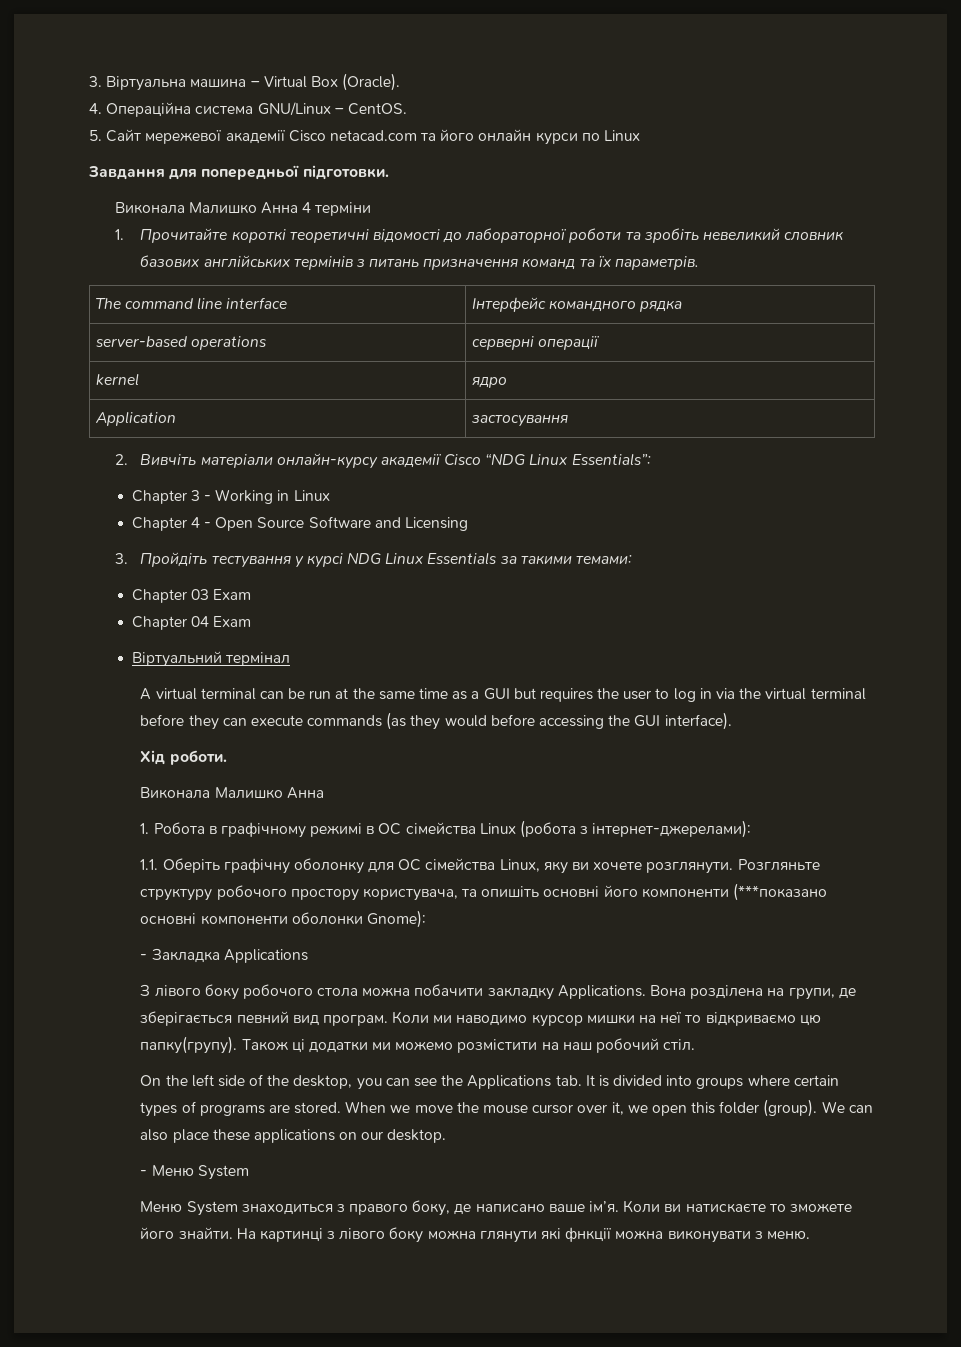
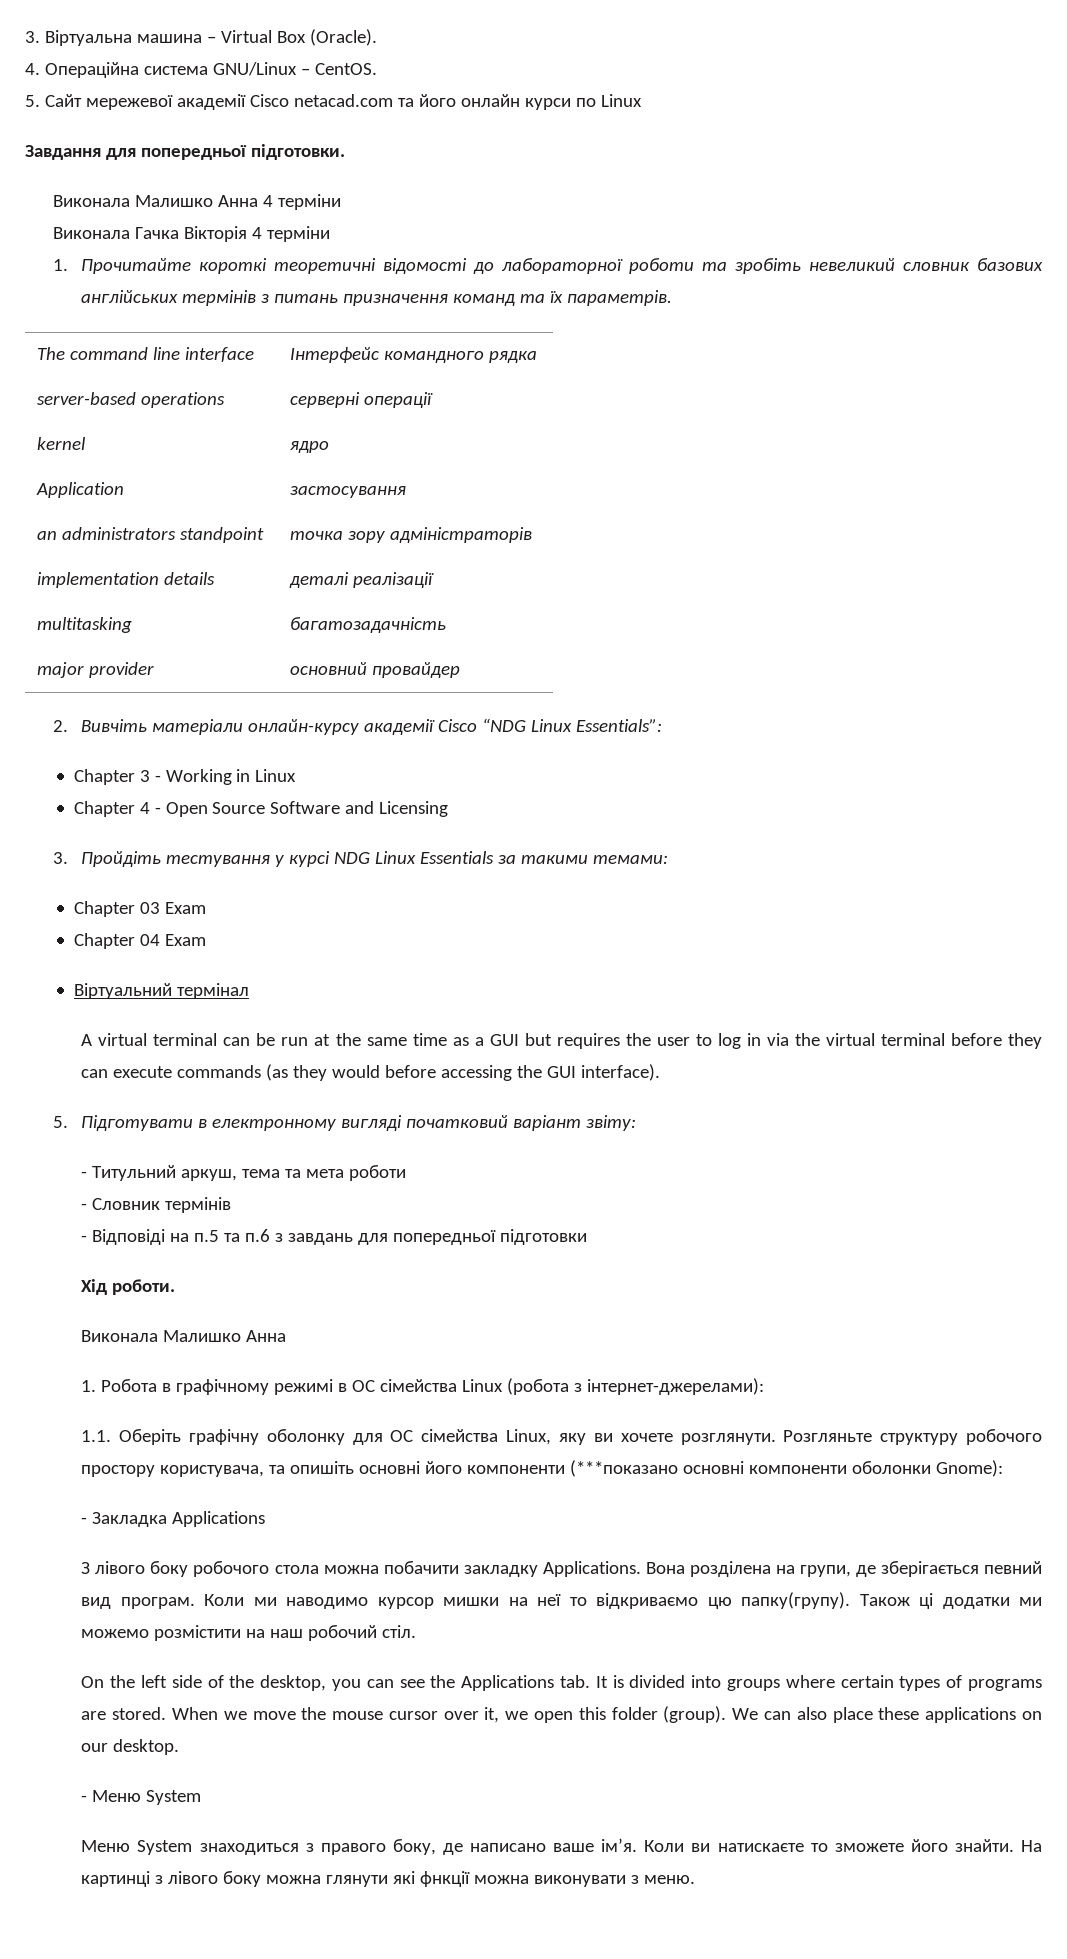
(372, 209) none -> [53,226,331,242] // Виконала Гачка Вікторія 4 терміни
(568, 421) none -> [36,527,264,543] [289,527,532,543] [36,572,215,588] [288,572,434,588] [36,617,132,633] [289,617,446,633] [36,662,154,678] [289,662,460,678] // an administrators standpoint | точка зору адміністраторів // implementation details | деталі реалізації // multitasking | багатозадачність // major provider | основний провайдер
(732, 721) none -> [53,1115,637,1131] [81,1165,407,1181] [81,1197,232,1213] [81,1229,588,1245] // 5. Підготувати в електронному вигляді початковий варіант звіту: // - Титульний аркуш, тема та мета роботи // - Словник термінів // - Відповіді на п.5 та п.6 з завдань для попередньої підготовки

